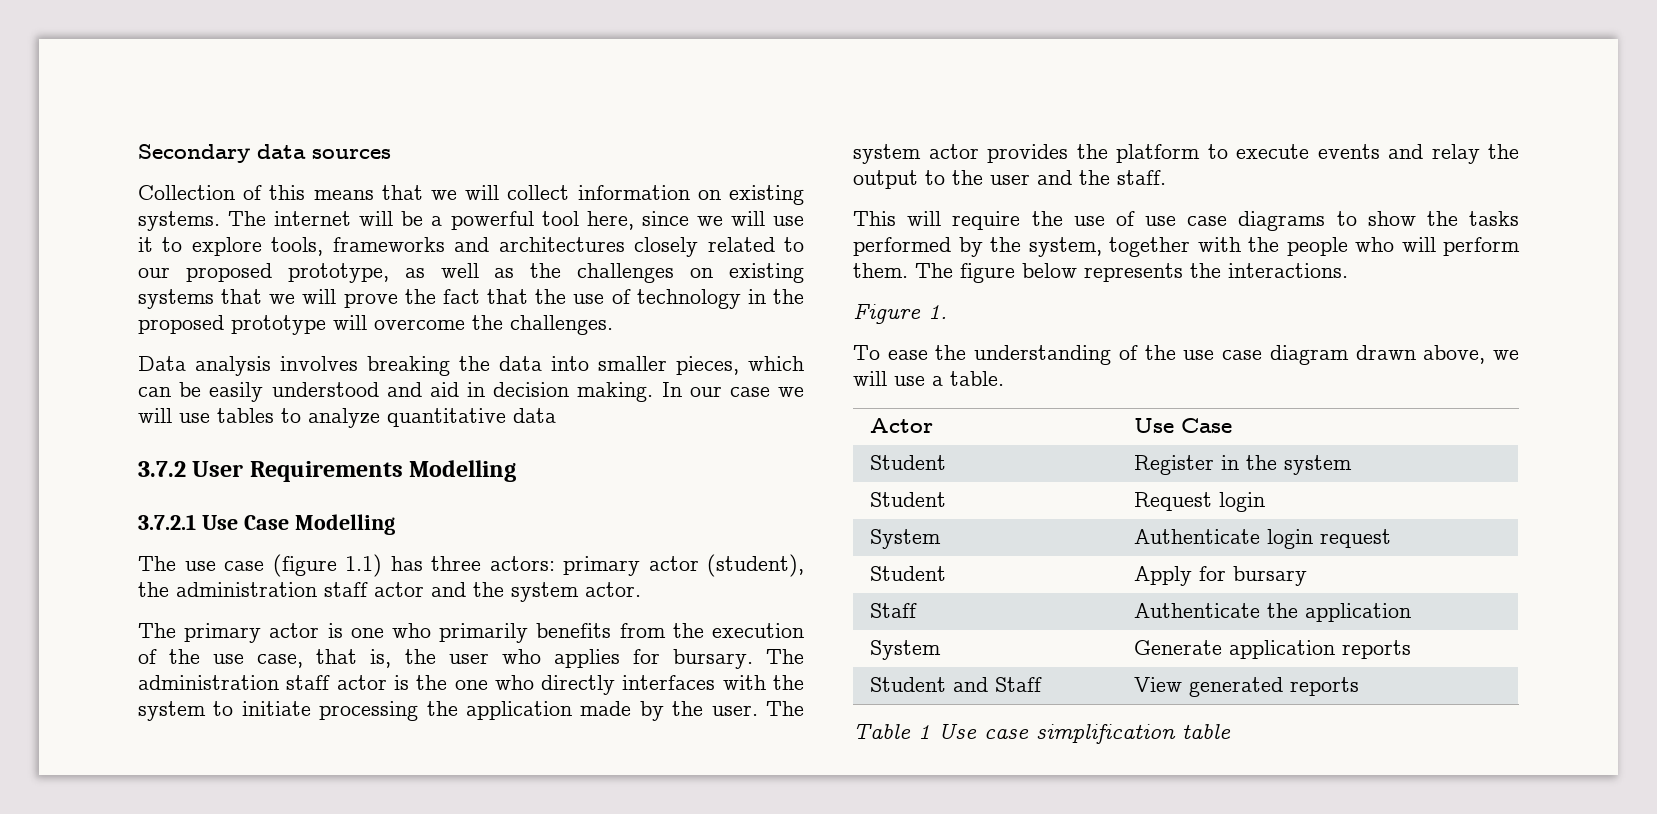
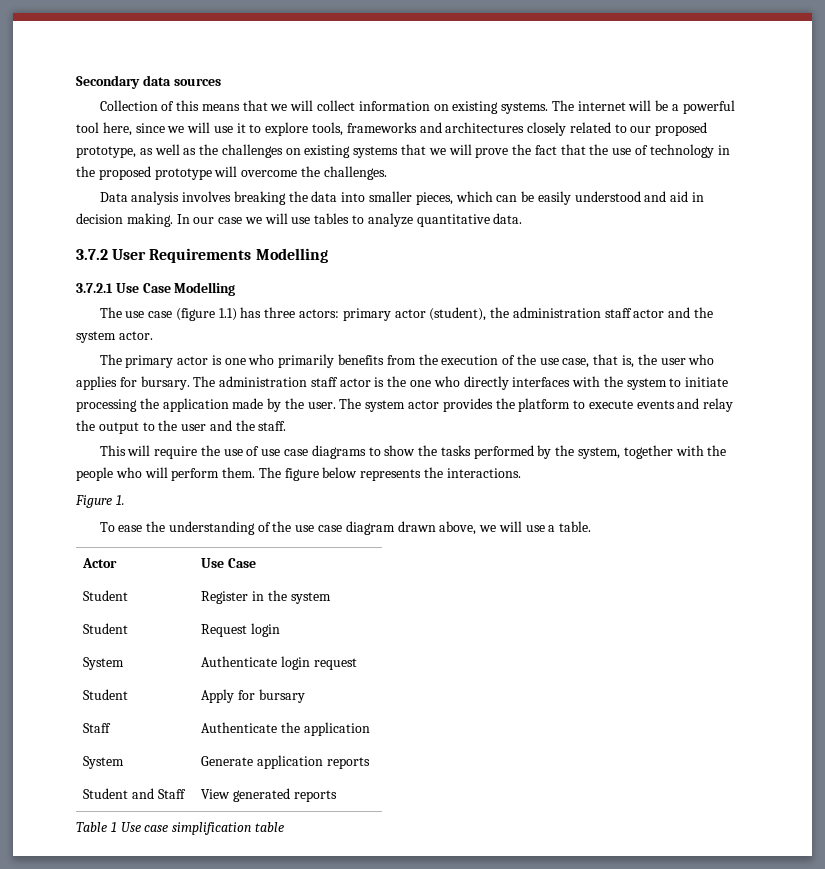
[513,408,556,423] data -> [493,213,523,224] data.

